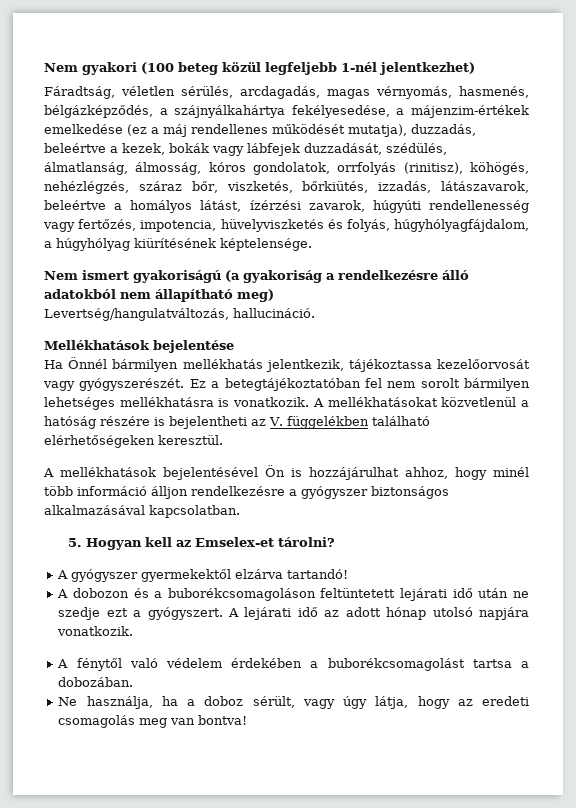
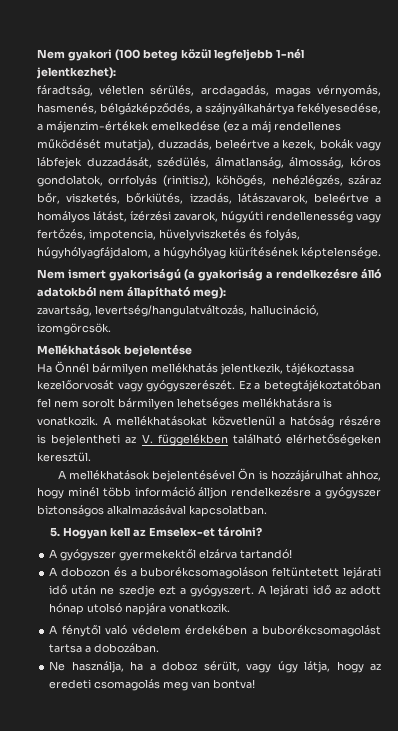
[380,62,475,75] [44,86,115,99] jelentkezhet) // Fáradtság, -> [37,67,116,79] [37,85,93,97] jelentkezhet): // fáradtság,
[237,289,274,302] [44,308,315,321] meg) // Levertség/hangulatváltozás, hallucináció. -> [193,287,226,299] [37,305,319,317] [37,323,111,335] meg): // zavartság, levertség/hangulatváltozás, hallucináció, izomgörcsök.

